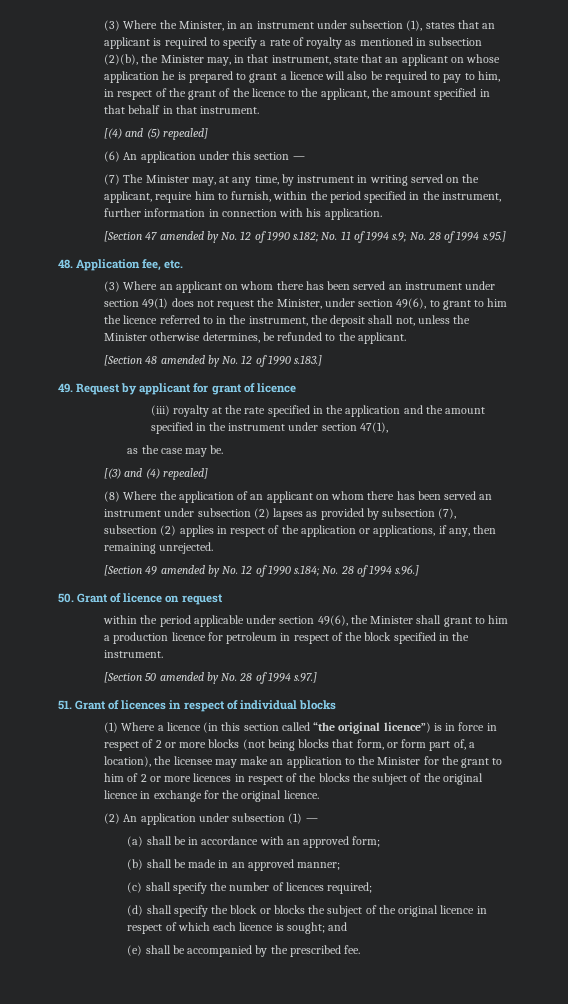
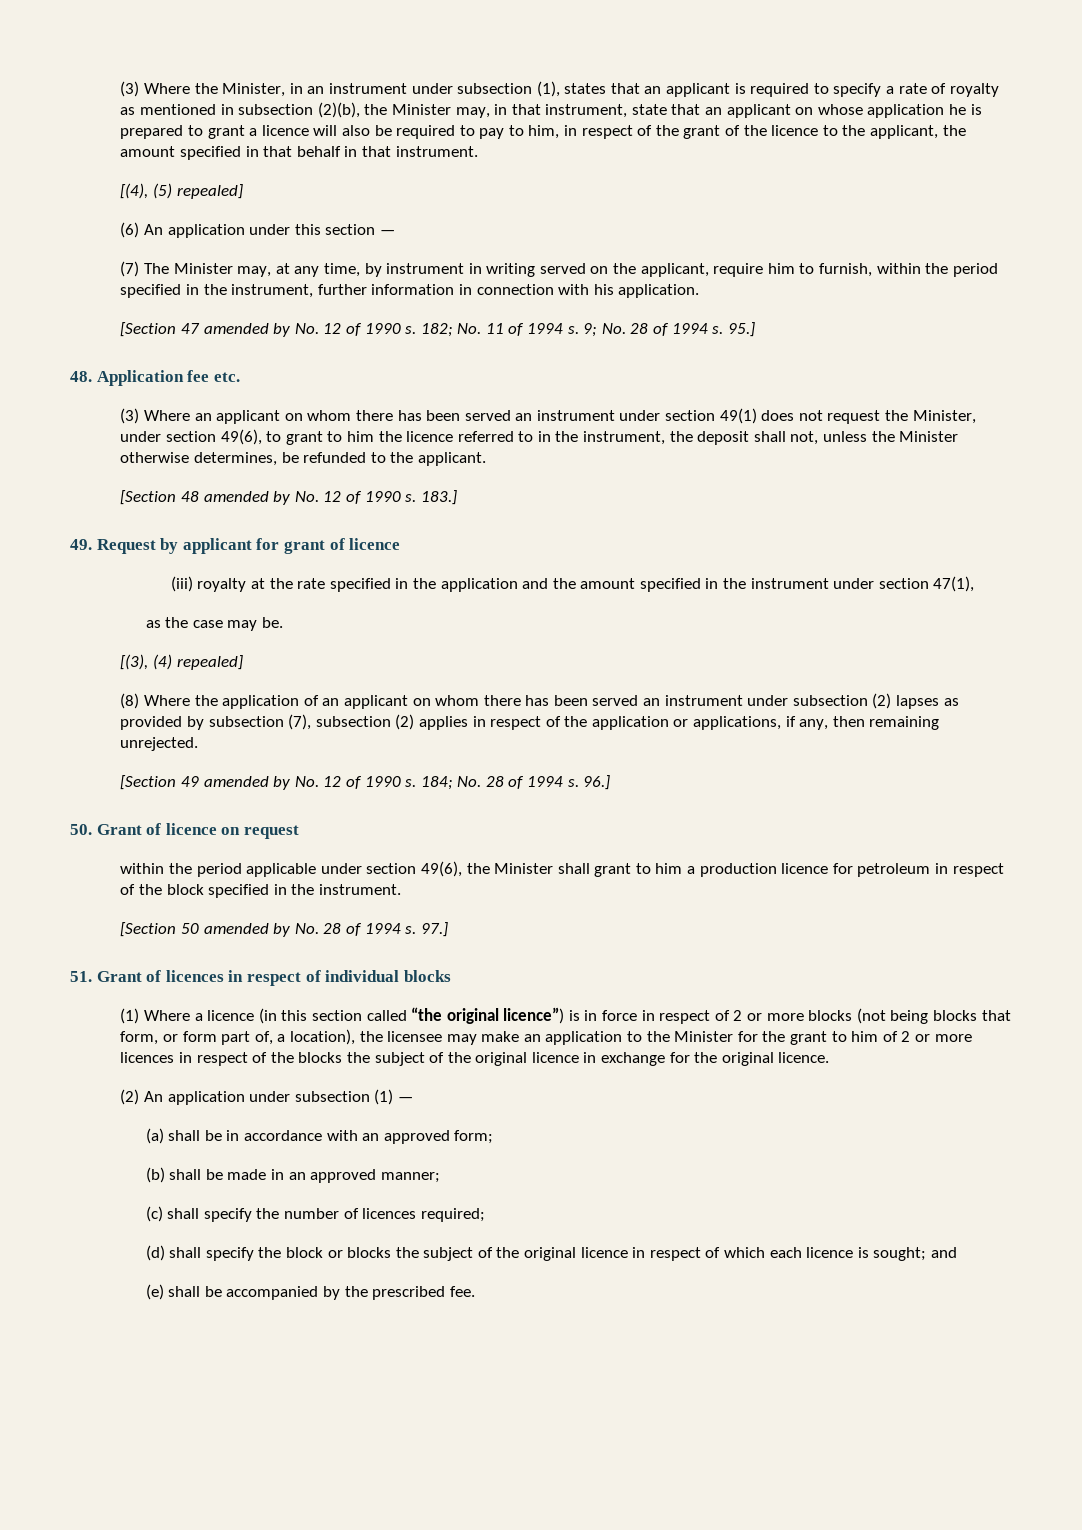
[104,128,144,139] [(4) and -> [120,183,149,199] [(4),
[293,231,319,242] s.182; -> [405,323,453,337] s. 182;
[392,231,506,243] s.9; No. 28 of 1994 s.95.] -> [567,322,755,337] s. 9; No. 28 of 1994 s. 95.]
[142,259,162,271] fee, -> [187,370,210,382] fee
[294,355,323,366] s.183.] -> [405,490,457,505] s. 183.]
[104,468,143,479] [(3) and -> [120,654,149,670] [(3),
[294,565,420,577] s.184; No. 28 of 1994 s.96.] -> [405,775,611,790] s. 184; No. 28 of 1994 s. 96.]
[294,672,318,683] s.97.] -> [405,922,448,937] s. 97.]

